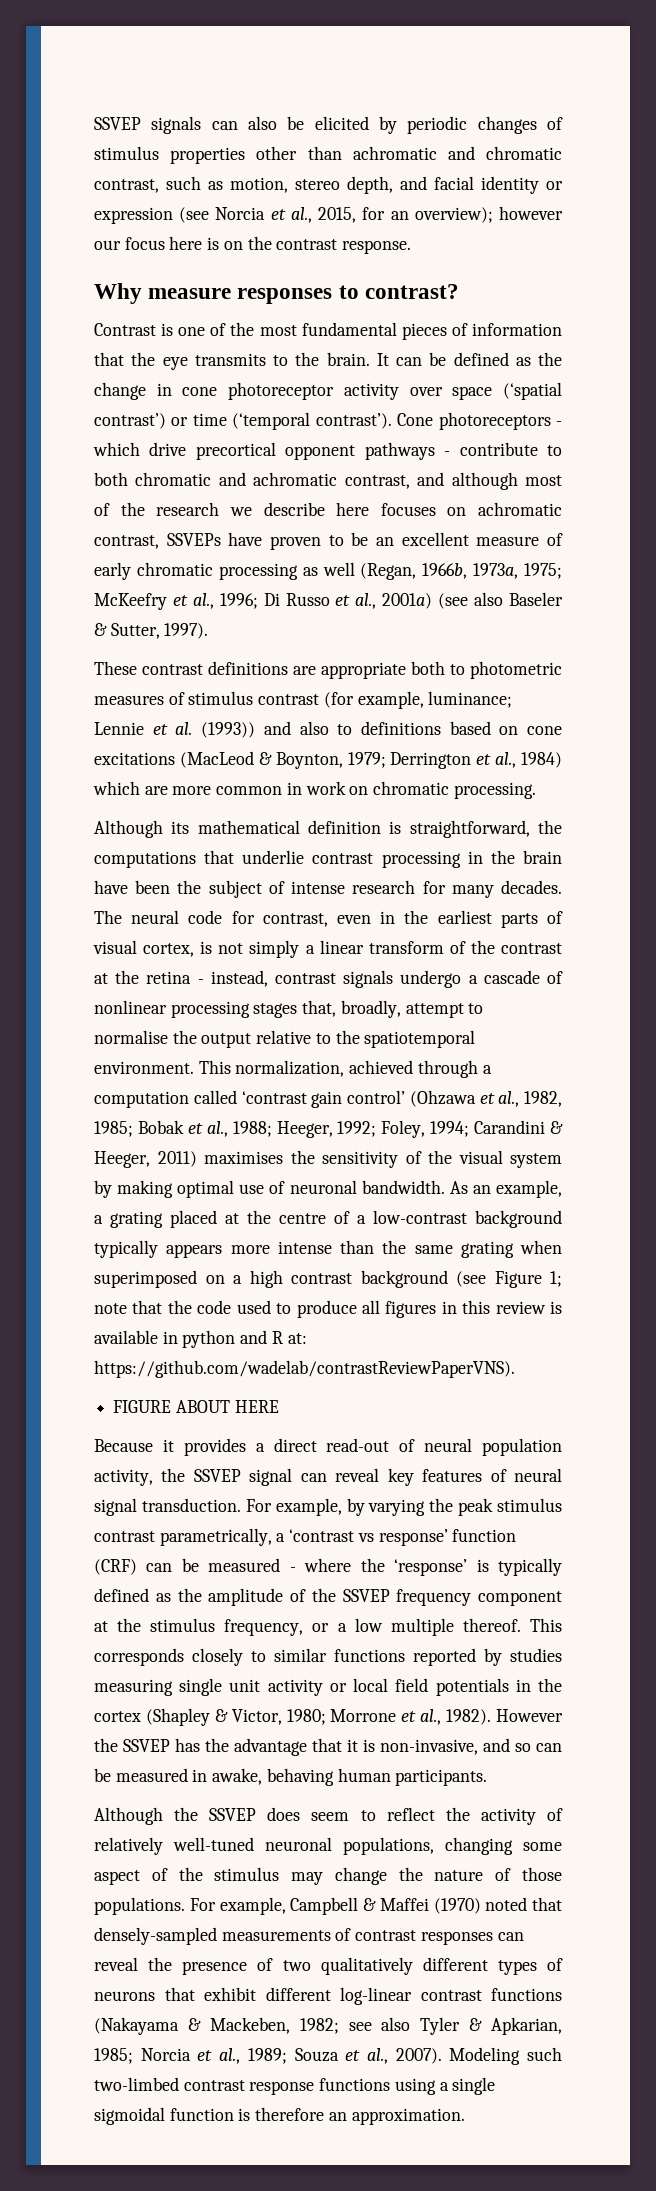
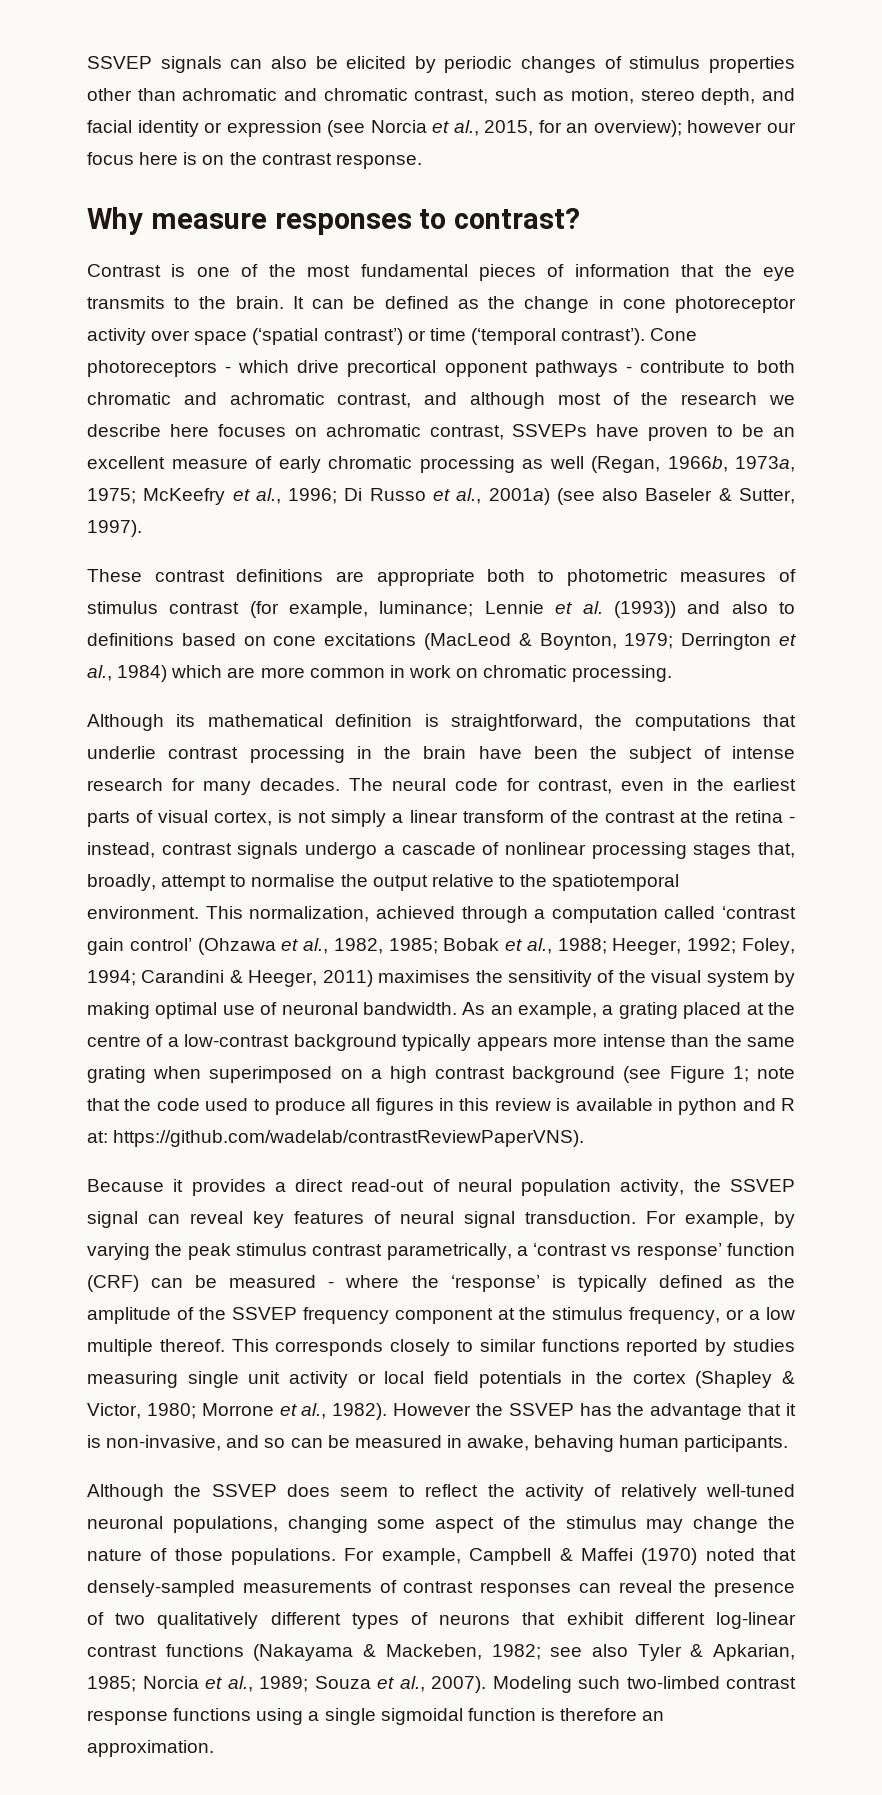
[113,1400,279,1413] // FIGURE ABOUT HERE -> (585, 1138) none

